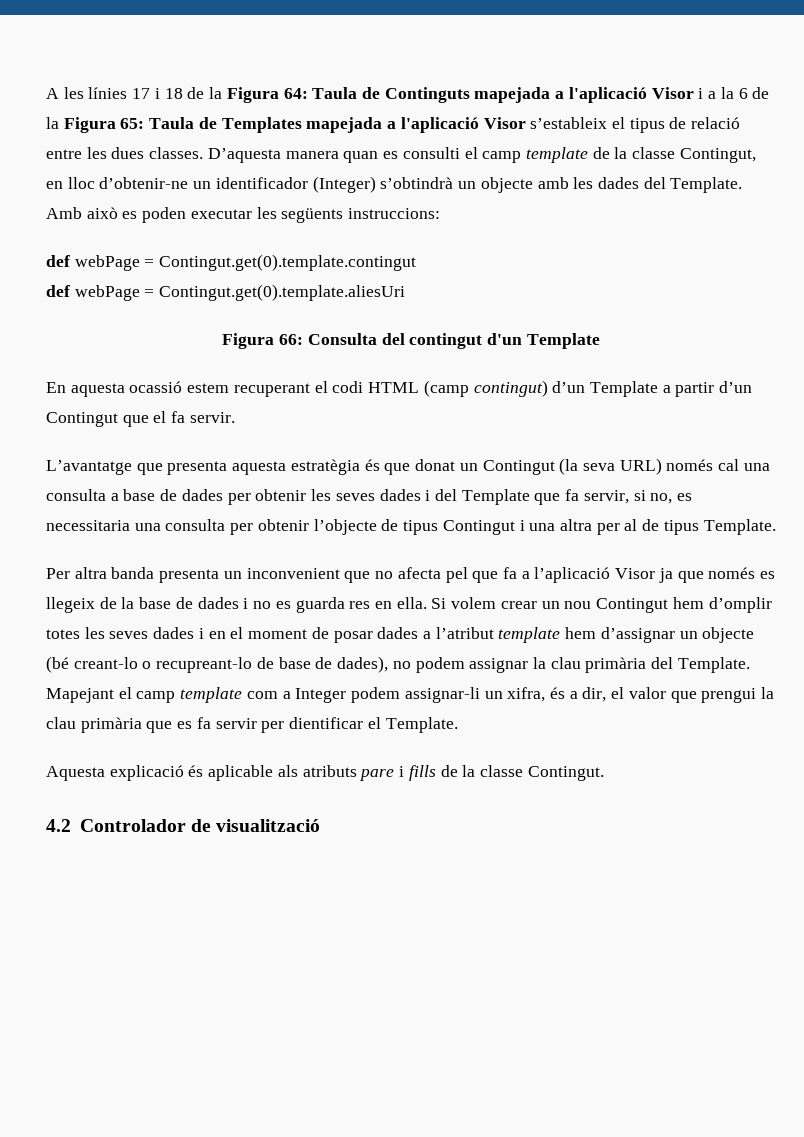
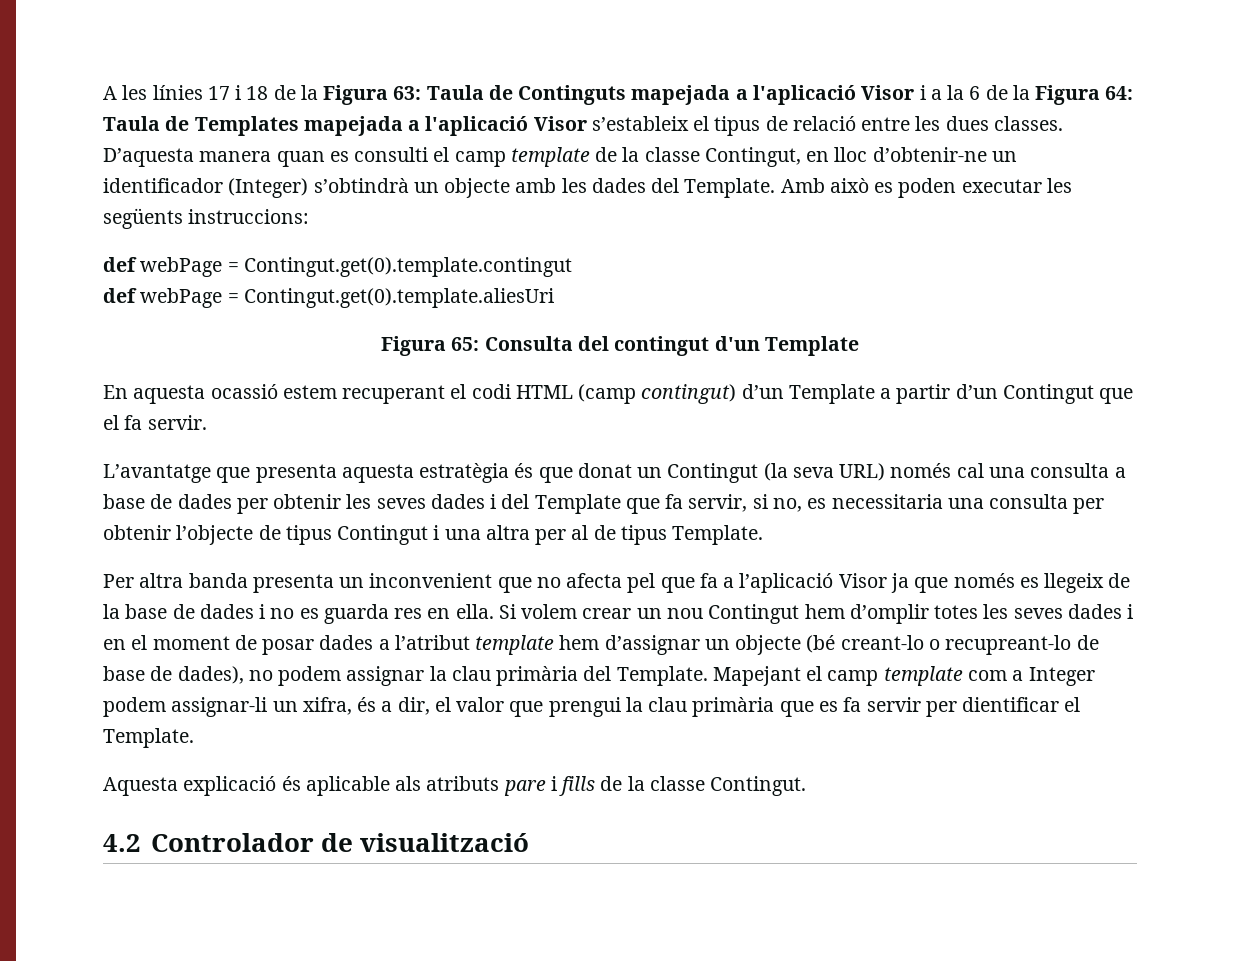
[283,88,308,99] 64: -> [393,86,422,100] 63:
[120,118,145,129] 65: -> [1105,86,1134,100] 64:
[279,334,304,345] 66: -> [451,337,480,351] 65:

